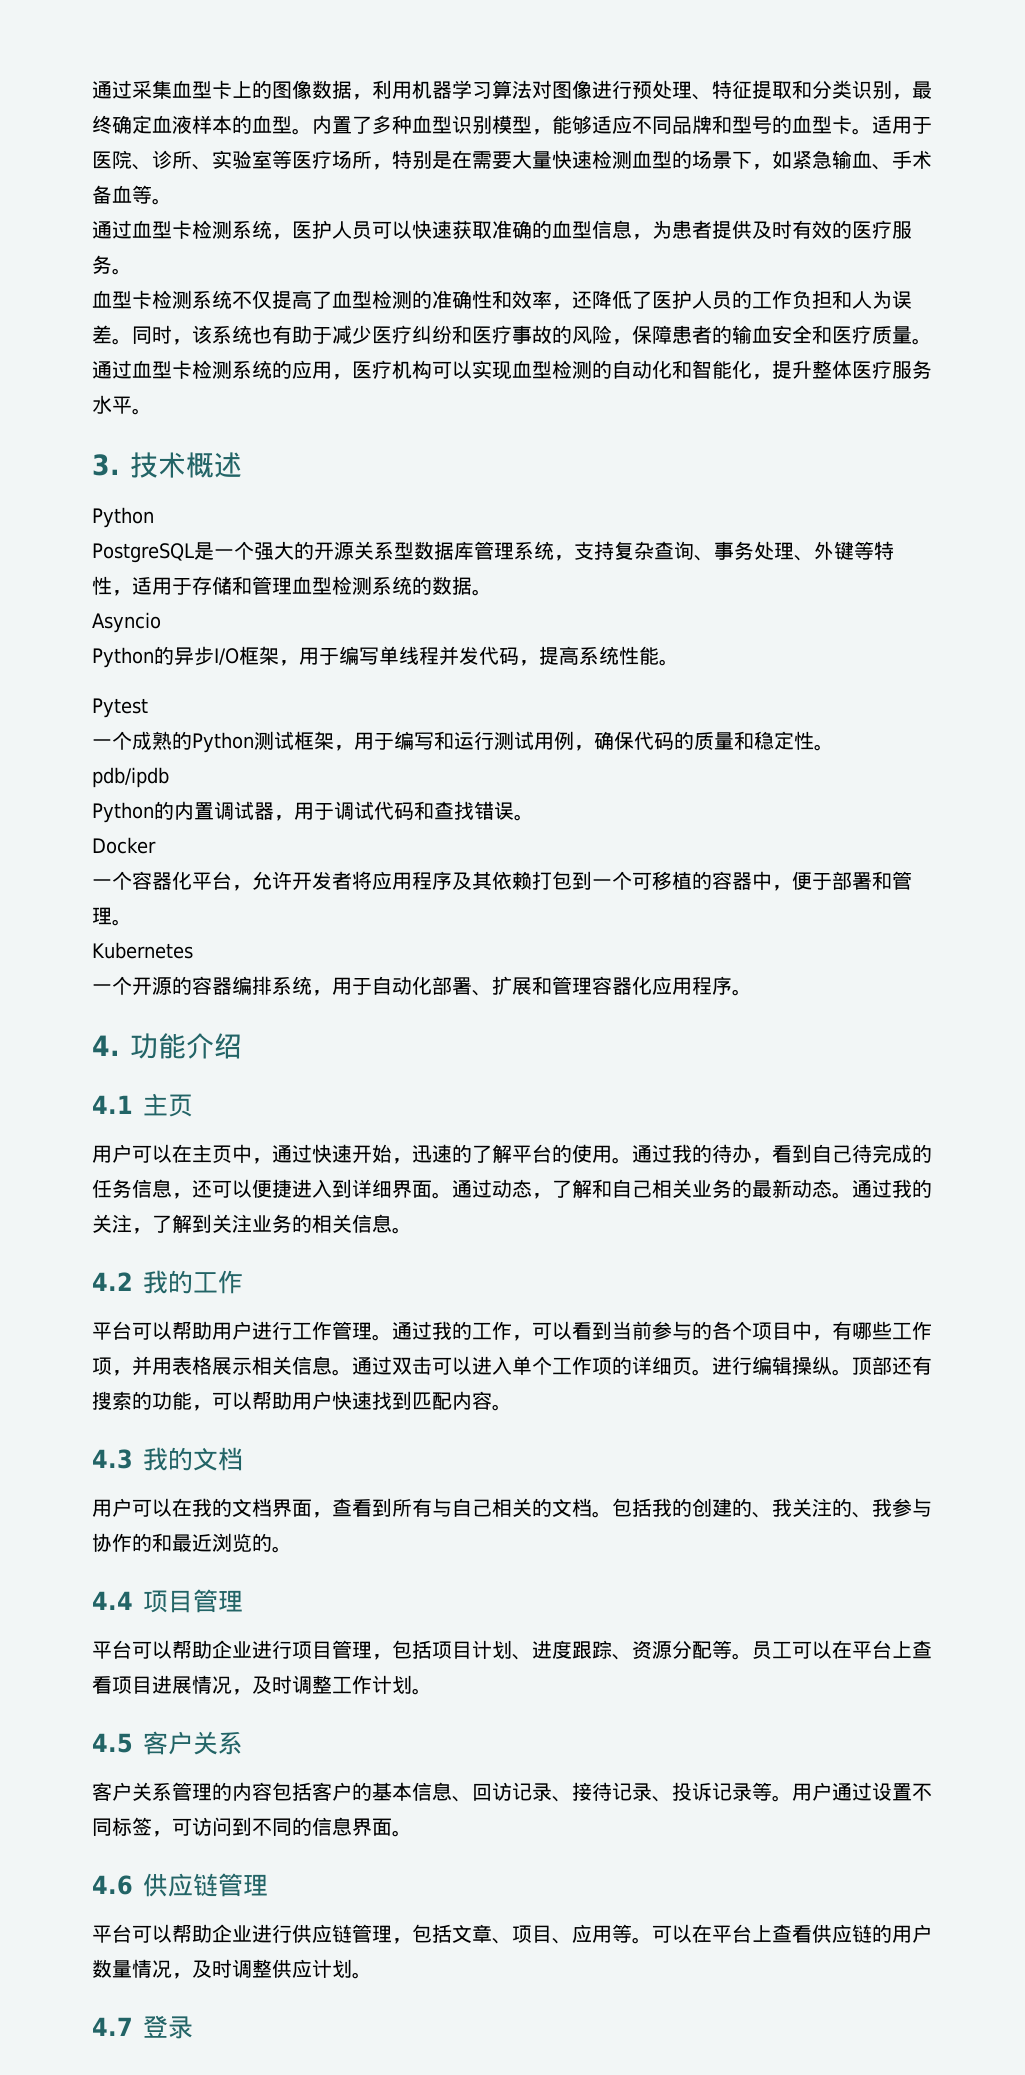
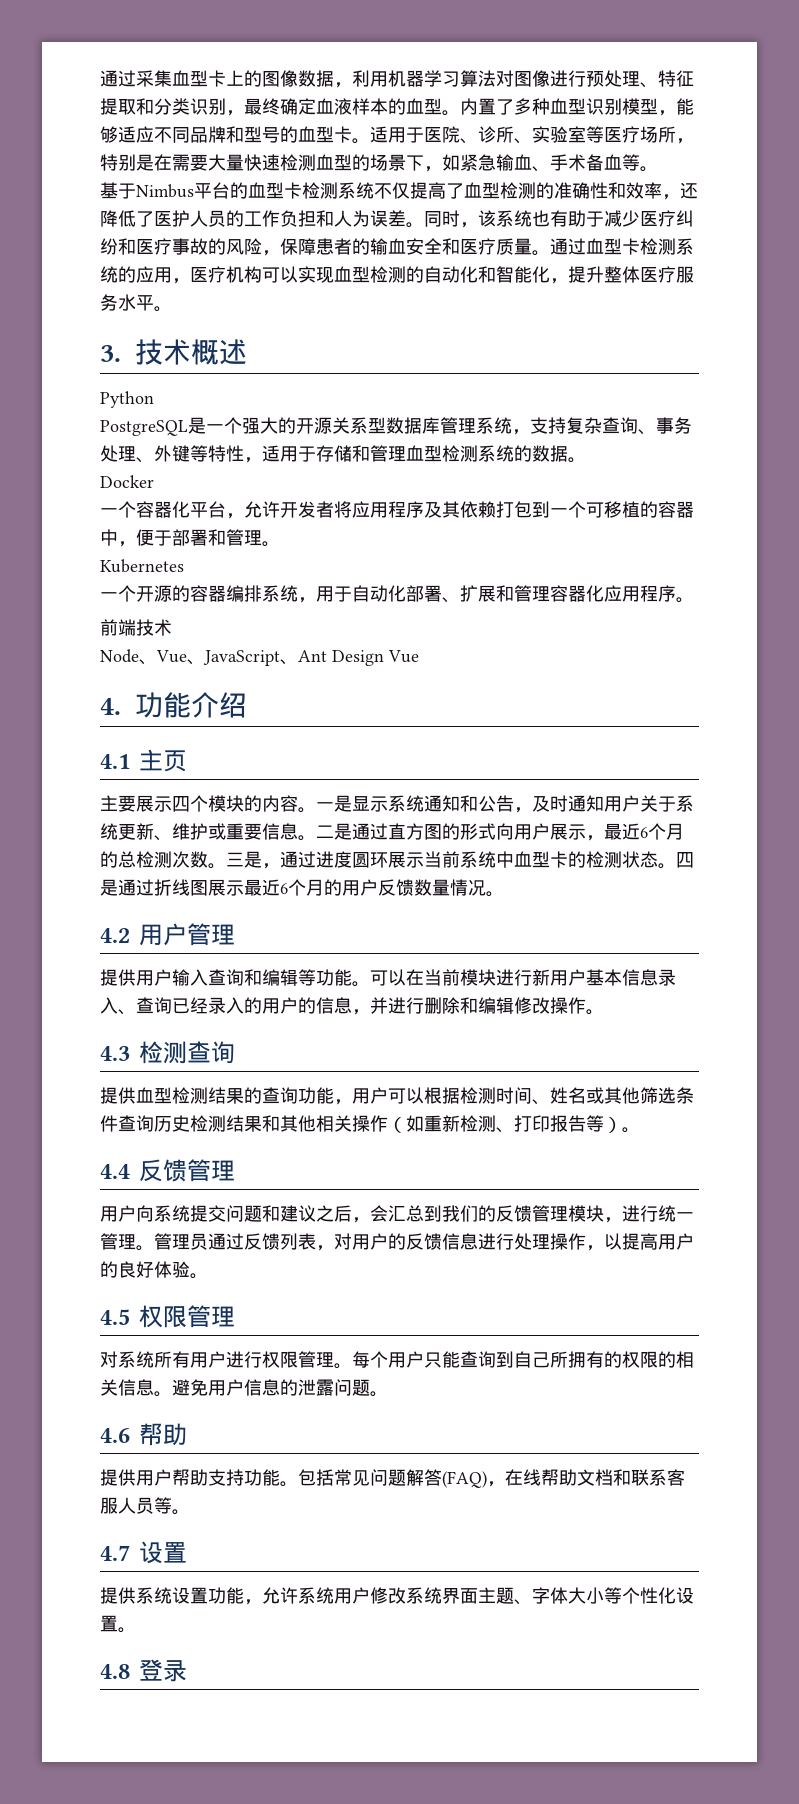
[92,220,912,240] [92,255,132,275] 通过血型卡检测系统，医护人员可以快速获取准确的血型信息，为患者提供及时有效的医疗服务。 // -> [100,182,248,199] 基于Nimbus平台的
[92,612,161,633] [92,646,679,668] [92,698,148,718] [92,731,834,753] [92,767,169,788] [92,801,534,823] // Asyncio // Python的异步I/O框架，用于编写单线程并发代码，提高系统性能。 // Pytest // 一个成熟的Python测试框架，用于编写和运行测试用例，确保代码的质量和稳定性。 // pdb/ipdb // Python的内置调试器，用于调试代码和查找错误。 -> (586, 460) none
(752, 992) none -> [100,619,172,636] [100,649,419,666] // 前端技术 // Node、Vue、JavaScript、Ant Design Vue
[92,1144,932,1164] [92,1179,932,1199] [92,1214,412,1234] [92,1270,243,1294] [92,1321,932,1341] [92,1356,932,1376] [92,1391,512,1411] [92,1447,243,1471] [92,1498,932,1518] [92,1533,292,1553] [92,1589,243,1613] [92,1640,932,1660] [92,1675,432,1695] [92,1731,243,1755] [92,1782,932,1802] [92,1817,412,1837] [92,1873,268,1897] [92,1924,932,1944] [92,1959,372,1979] [92,2017,133,2036] 用户可以在主页中，通过快速开始，迅速的了解平台的使用。通过我的待办，看到自己待完成的任务信息，还可以便捷进入到详细界面。通过动态，了解和自己相关业务的最新动态。通过我的关注，了解到关注业务的相关信息。 // 4.2我的工作 // 平台可以帮助用户进行工作管理。通过我的工作，可以看到当前参与的各个项目中，有哪些工作项，并用表格展示相关信息。通过双击可以进入单个工作项的详细页。进行编辑操纵。顶部还有搜索的功能，可以帮助用户快速找到匹配内容。 // 4.3我的文档 // 用户可以在我的文档界面，查看到所有与自己相关的文档。包括我的创建的、我关注的、我参与协作的和最近浏览的。 // 4.4项目管理 // 平台可以帮助企业进行项目管理，包括项目计划、进度跟踪、资源分配等。员工可以在平台上查看项目进展情况，及时调整工作计划。 // 4.5客户关系 // 客户关系管理的内容包括客户的基本信息、回访记录、接待记录、投诉记录等。用户通过设置不同标签，可访问到不同的信息界面。 // 4.6供应链管理 // 平台可以帮助企业进行供应链管理，包括文章、项目、应用等。可以在平台上查看供应链的用户数量情况，及时调整供应计划。 // 4.7 -> [100,795,694,813] [100,823,684,841] [100,851,694,869] [100,879,504,897] [100,923,235,946] [100,969,676,987] [100,997,604,1015] [100,1041,235,1064] [100,1087,694,1105] [100,1115,640,1133] [100,1159,235,1182] [100,1205,694,1223] [100,1233,694,1251] [100,1261,208,1279] [100,1305,235,1328] [100,1351,694,1369] [100,1379,388,1397] [100,1423,187,1446] [100,1469,685,1488] [100,1497,190,1515] [100,1541,187,1564] [100,1587,694,1605] [100,1615,136,1633] [100,1664,130,1679] 主要展示四个模块的内容。一是显示系统通知和公告，及时通知用户关于系统更新、维护或重要信息。二是通过直方图的形式向用户展示，最近6个月的总检测次数。三是，通过进度圆环展示当前系统中血型卡的检测状态。四是通过折线图展示最近6个月的用户反馈数量情况。 // 4.2用户管理 // 提供用户输入查询和编辑等功能。可以在当前模块进行新用户基本信息录入、查询已经录入的用户的信息，并进行删除和编辑修改操作。 // 4.3检测查询 // 提供血型检测结果的查询功能，用户可以根据检测时间、姓名或其他筛选条件查询历史检测结果和其他相关操作（如重新检测、打印报告等）。 // 4.4反馈管理 // 用户向系统提交问题和建议之后，会汇总到我们的反馈管理模块，进行统一管理。管理员通过反馈列表，对用户的反馈信息进行处理操作，以提高用户的良好体验。 // 4.5权限管理 // 对系统所有用户进行权限管理。每个用户只能查询到自己所拥有的权限的相关信息。避免用户信息的泄露问题。 // 4.6帮助 // 提供用户帮助支持功能。包括常见问题解答(FAQ)，在线帮助文档和联系客服人员等。 // 4.7设置 // 提供系统设置功能，允许系统用户修改系统界面主题、字体大小等个性化设置。 // 4.8

